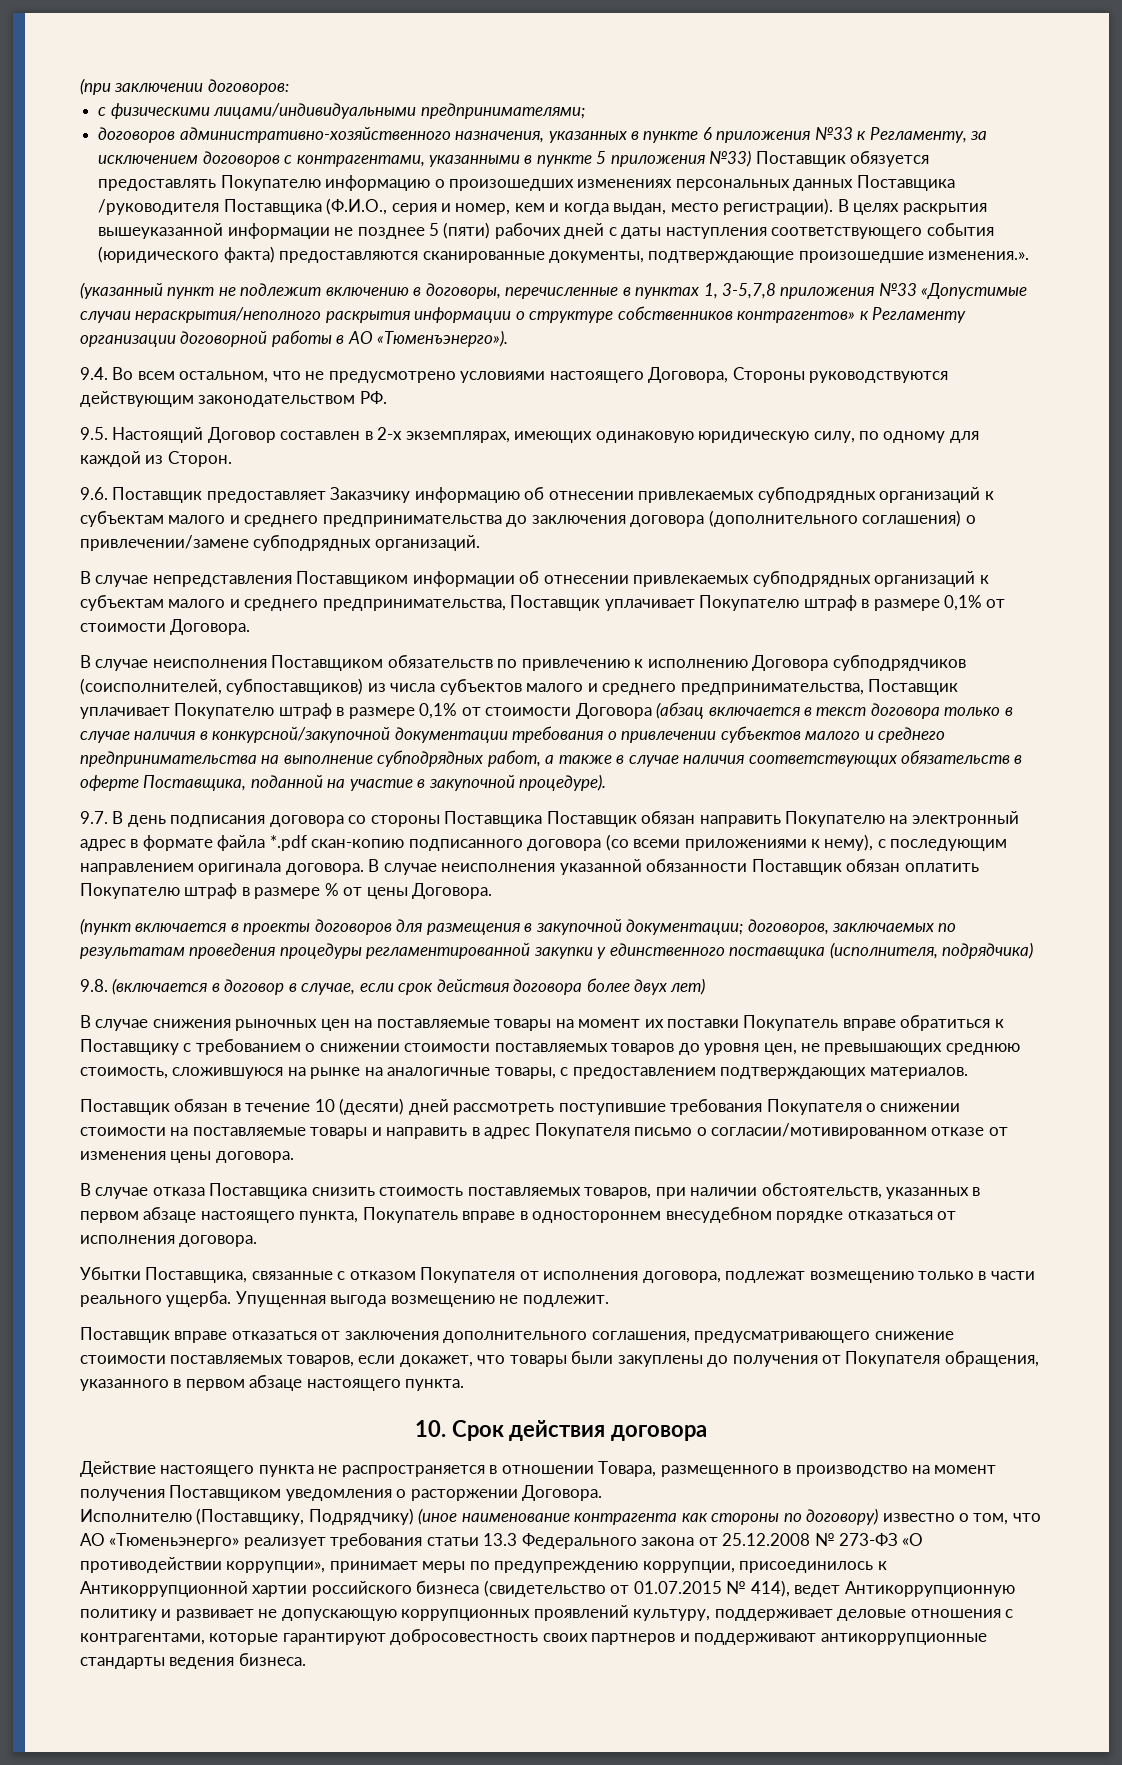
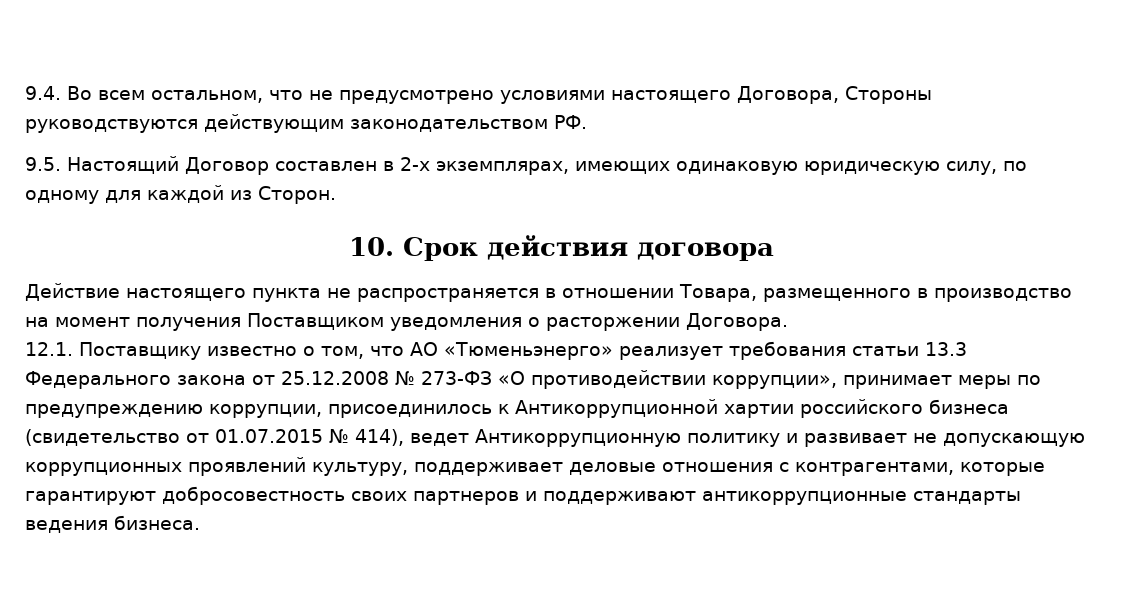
[80,78,289,95] [98,103,585,119] [98,127,988,143] [98,150,930,167] [98,175,955,191] [98,198,987,215] [98,222,994,239] [98,246,1030,263] [80,282,1028,299] [80,306,967,323] [80,330,509,347] (при заключении договоров: // с физическими лицами/индивидуальными предпринимателями; // договоров административно-хозяйственного назначения, указанных в пункте 6 приложения №33 к Регламенту, за исключением договоров с контрагентами, указанными в пункте 5 приложения №33) Поставщик обязуется предоставлять Покупателю информацию о произошедших изменениях персональных данных Поставщика /руководителя Поставщика (Ф.И.О., серия и номер, кем и когда выдан, место регистрации). В целях раскрытия вышеуказанной информации не позднее 5 (пяти) рабочих дней с даты наступления соответствующего события (юридического факта) предоставляются сканированные документы, подтверждающие произошедшие изменения.». // (указанный пункт не подлежит включению в договоры, перечисленные в пунктах 1, 3-5,7,8 приложения №33 «Допустимые случаи нераскрытия/неполного раскрытия информации о структуре собственников контрагентов» к Регламенту организации договорной работы в АО «Тюменъэнерго»). // -> (25, 93) none
[80,487,994,503] [80,510,976,527] [80,535,480,551] [80,571,989,587] [80,595,1006,611] [80,619,251,635] [80,655,966,671] [80,678,959,695] [80,702,1013,719] [80,726,946,743] [80,750,1023,767] [80,774,607,791] [80,811,1019,827] [80,834,1008,851] [80,859,979,875] [80,883,493,899] [80,918,957,935] [80,942,1034,959] [80,978,706,995] [80,1015,1004,1031] [80,1039,1020,1055] [80,1067,968,1079] [80,1098,961,1115] [80,1123,1008,1139] [80,1151,294,1163] [80,1183,981,1199] [80,1207,957,1223] [80,1235,258,1247] [80,1267,1035,1283] [80,1291,609,1307] [80,1327,954,1343] [80,1351,1039,1367] [80,1375,465,1391] // 9.6. Поставщик предоставляет Заказчику информацию об отнесении привлекаемых субподрядных организаций к субъектам малого и среднего предпринимательства до заключения договора (дополнительного соглашения) о привлечении/замене субподрядных организаций. // В случае непредставления Поставщиком информации об отнесении привлекаемых субподрядных организаций к субъектам малого и среднего предпринимательства, Поставщик уплачивает Покупателю штраф в размере 0,1% от стоимости Договора. // В случае неисполнения Поставщиком обязательств по привлечению к исполнению Договора субподрядчиков (соисполнителей, субпоставщиков) из числа субъектов малого и среднего предпринимательства, Поставщик уплачивает Покупателю штраф в размере 0,1% от стоимости Договора (абзац включается в текст договора только в случае наличия в конкурсной/закупочной документации требования о привлечении субъектов малого и среднего предпринимательства на выполнение субподрядных работ, а также в случае наличия соответствующих обязательств в оферте Поставщика, поданной на участие в закупочной процедуре). // 9.7. В день подписания договора со стороны Поставщика Поставщик обязан направить Покупателю на электронный адрес в формате файла *.pdf скан-копию подписанного договора (со всеми приложениями к нему), с последующим направлением оригинала договора. В случае неисполнения указанной обязанности Поставщик обязан оплатить Покупателю штраф в размере % от цены Договора. // (пункт включается в проекты договоров для размещения в закупочной документации; договоров, заключаемых по результатам проведения процедуры регламентированной закупки у единственного поставщика (исполнителя, подрядчика) // 9.8. (включается в договор в случае, если срок действия договора более двух лет) // В случае снижения рыночных цен на поставляемые товары на момент их поставки Покупатель вправе обратиться к Поставщику с требованием о снижении стоимости поставляемых товаров до уровня цен, не превышающих среднюю стоимость, сложившуюся на рынке на аналогичные товары, с предоставлением подтверждающих материалов. // Поставщик обязан в течение 10 (десяти) дней рассмотреть поступившие требования Покупателя о снижении стоимости на поставляемые товары и направить в адрес Покупателя письмо о согласии/мотивированном отказе от изменения цены договора. // В случае отказа Поставщика снизить стоимость поставляемых товаров, при наличии обстоятельств, указанных в первом абзаце настоящего пункта, Покупатель вправе в одностороннем внесудебном порядке отказаться от исполнения договора. // Убытки Поставщика, связанные с отказом Покупателя от исполнения договора, подлежат возмещению только в части реального ущерба. Упущенная выгода возмещению не подлежит. // Поставщик вправе отказаться от заключения дополнительного соглашения, предусматривающего снижение стоимости поставляемых товаров, если докажет, что товары были закуплены до получения от Покупателя обращения, указанного в первом абзаце настоящего пункта. -> (336, 195) none
[80,1508,879,1525] Исполнителю (Поставщику, Подрядчику) (иное наименование контрагента как стороны по договору) -> [25,342,201,360] 12.1. Поставщику

